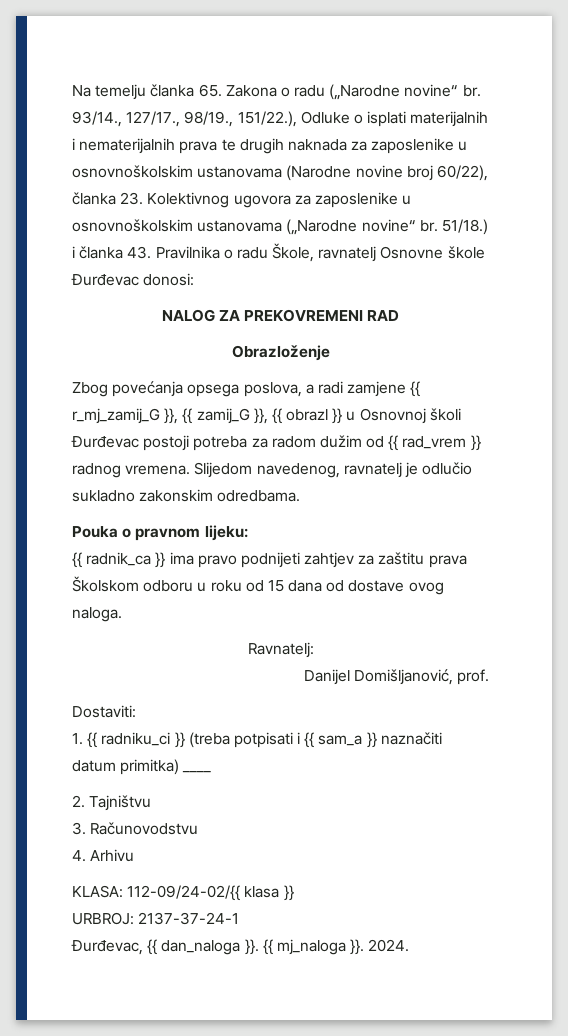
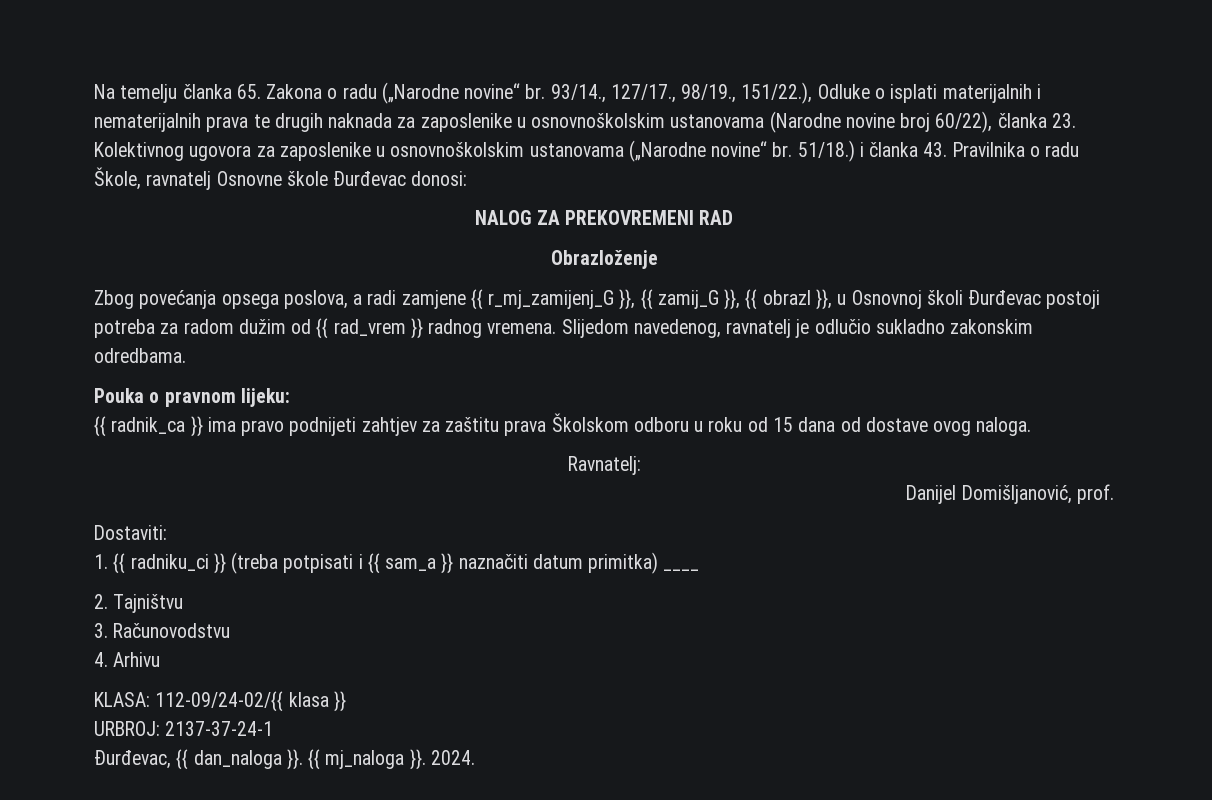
[72,408,160,424] r_mj_zamij_G -> [488,290,615,309] r_mj_zamijenj_G
[332,408,343,424] }} -> [815,289,832,310] }},

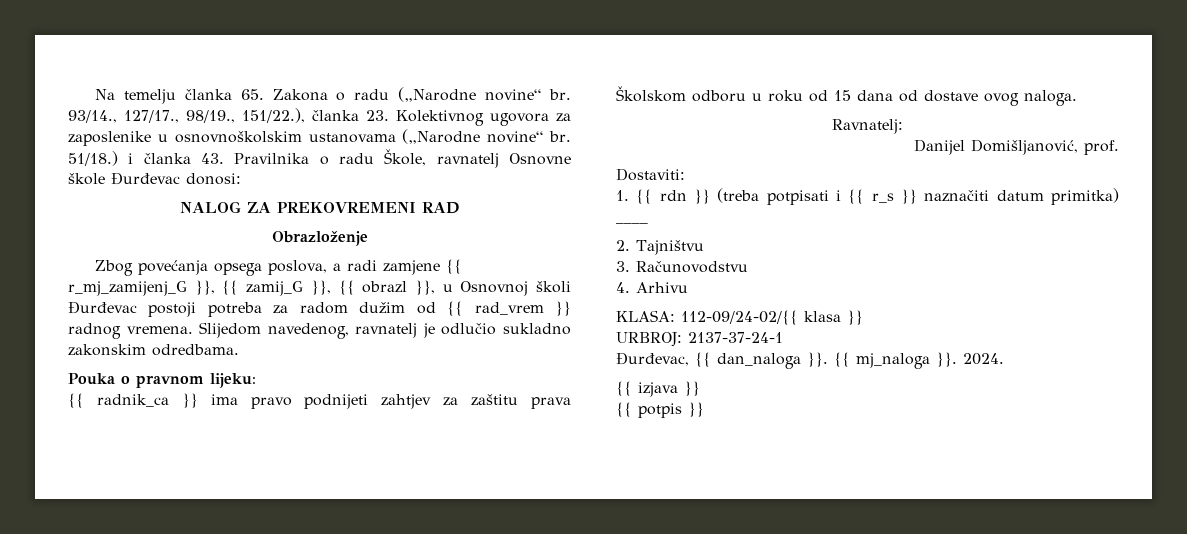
[817,84,1041,103] [94,111,993,133] Odluke o isplati materijalnih i nematerijalnih prava te drugih naknada za zaposlenike u osnovnoškolskim ustanovama (Narodne novine broj 60/22), -> (305, 115) none
[130,554,209,571] radniku_ci -> [659,190,687,201] rdn
[385,558,437,571] sam_a -> [871,193,894,203] r_s
(475, 757) none -> [616,381,700,397] [616,402,704,418] // {{ izjava }} // {{ potpis }}

